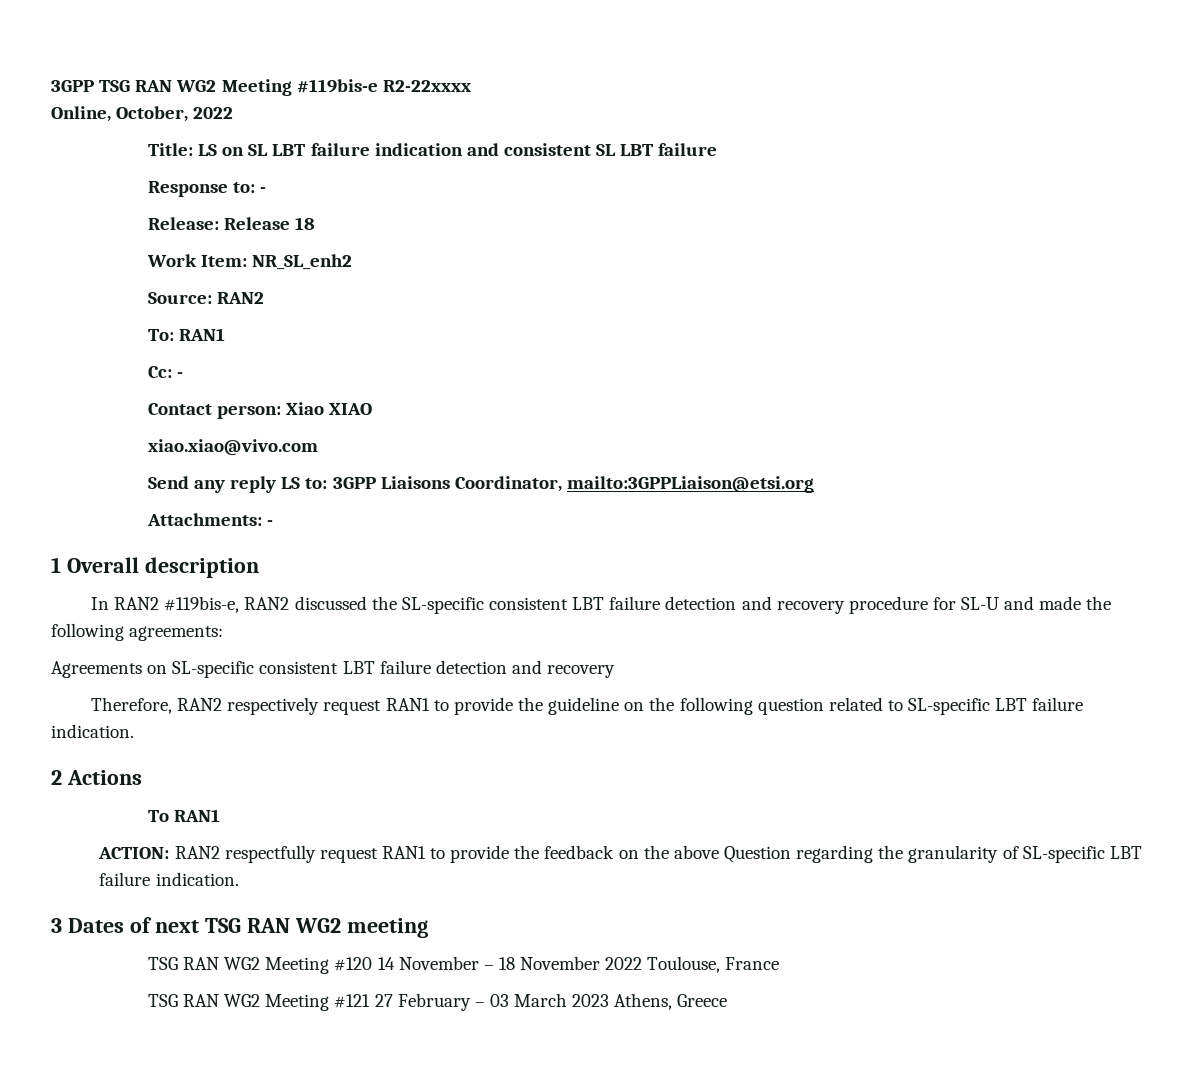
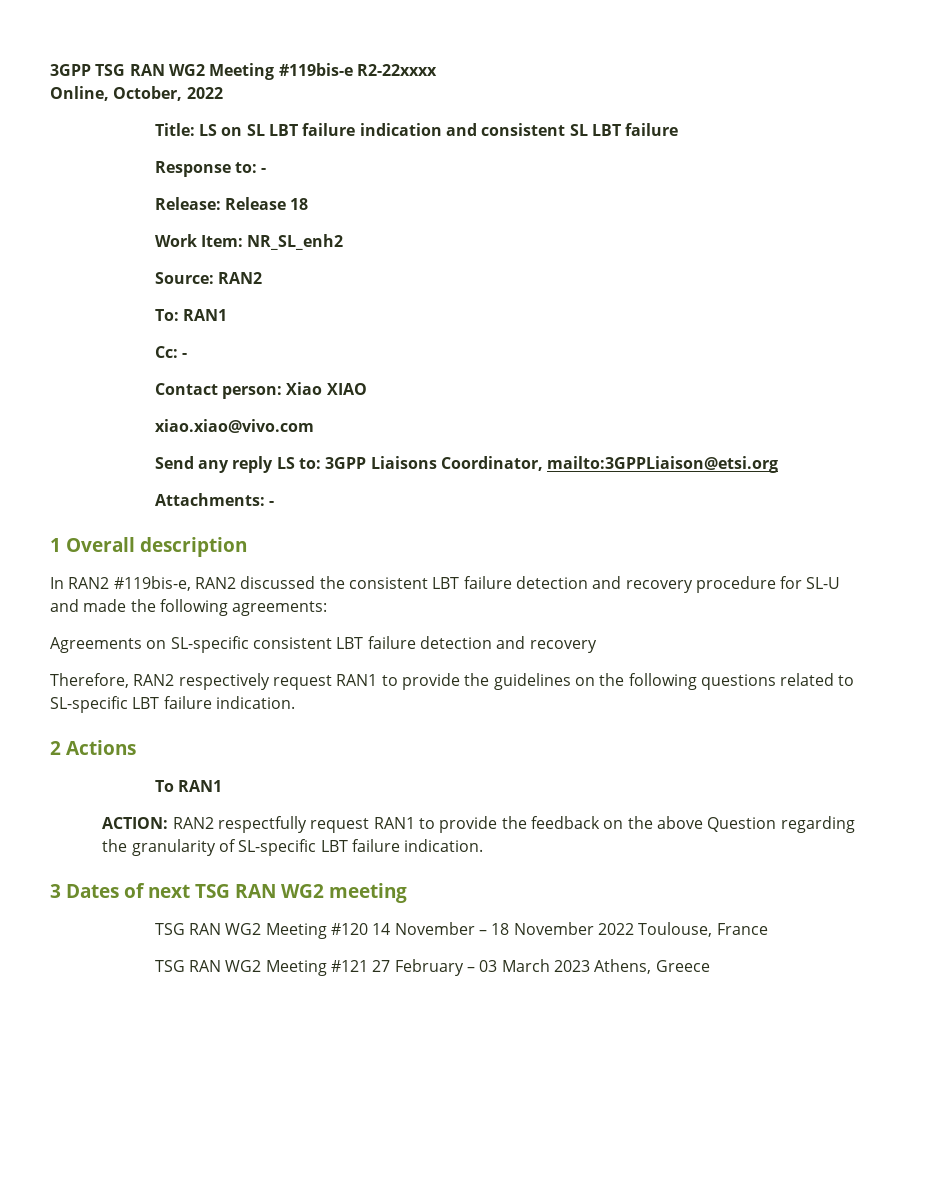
[401,597,484,614] SL-specific -> (345, 582) none
[548,697,620,715] guideline -> [493,673,571,690] guidelines
[757,698,824,715] question -> [700,674,776,690] questions

